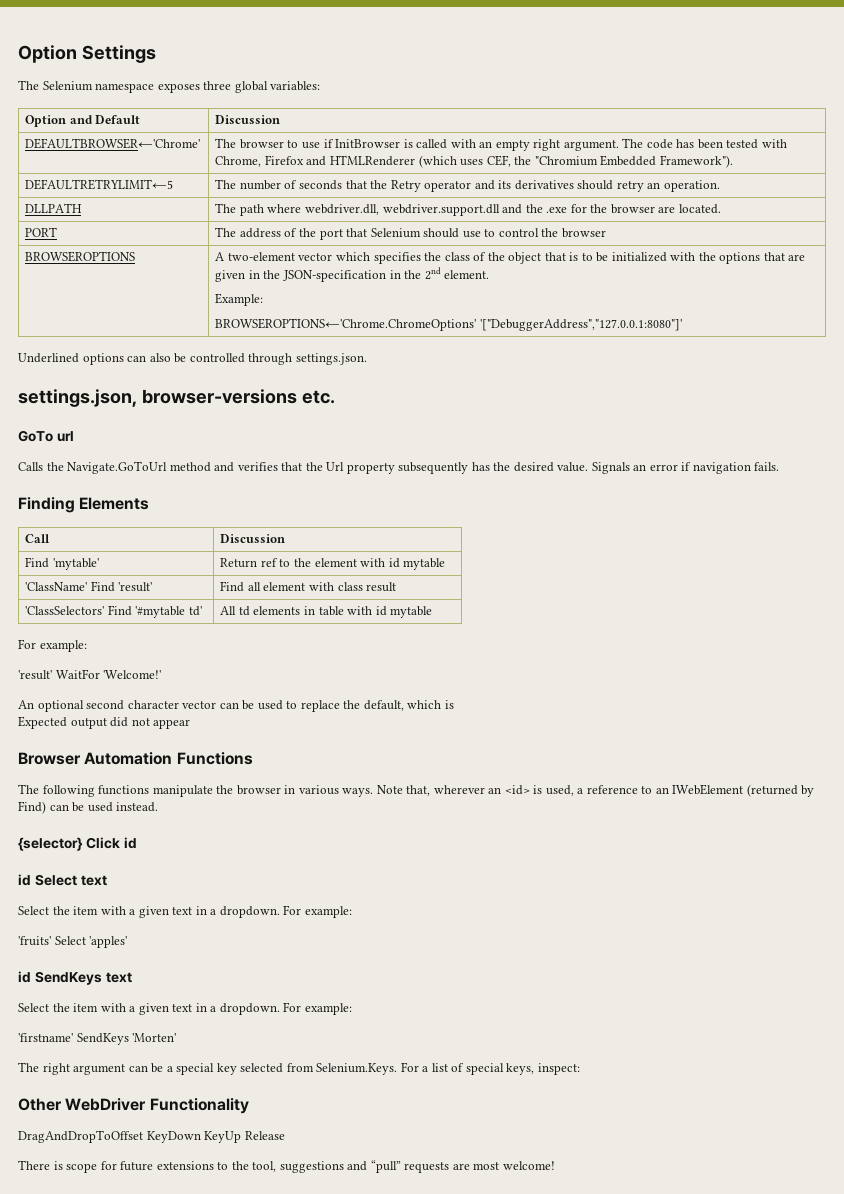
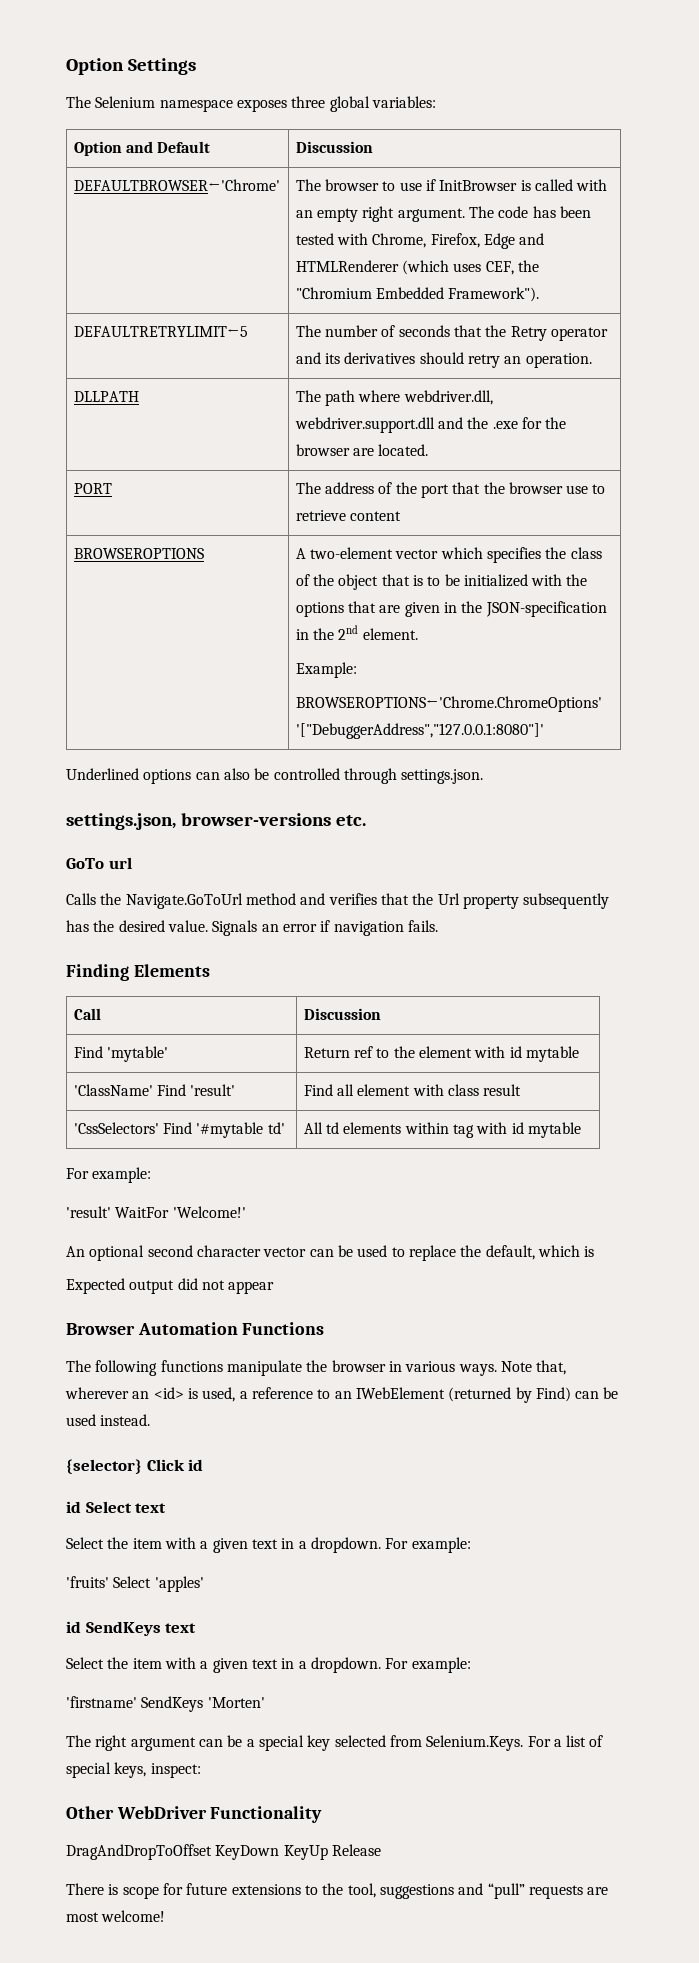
[264,155,304,165] Firefox -> [430,233,515,249] Firefox, Edge
[370,228,606,238] Selenium should use to control the browser -> [483,482,606,494] [295,510,401,521] the browser use to retrieve content
[25,606,105,615] 'ClassSelectors' -> [73,1122,159,1134] 'CssSelectors'
[303,606,344,616] in table -> [404,1122,474,1138] within tag

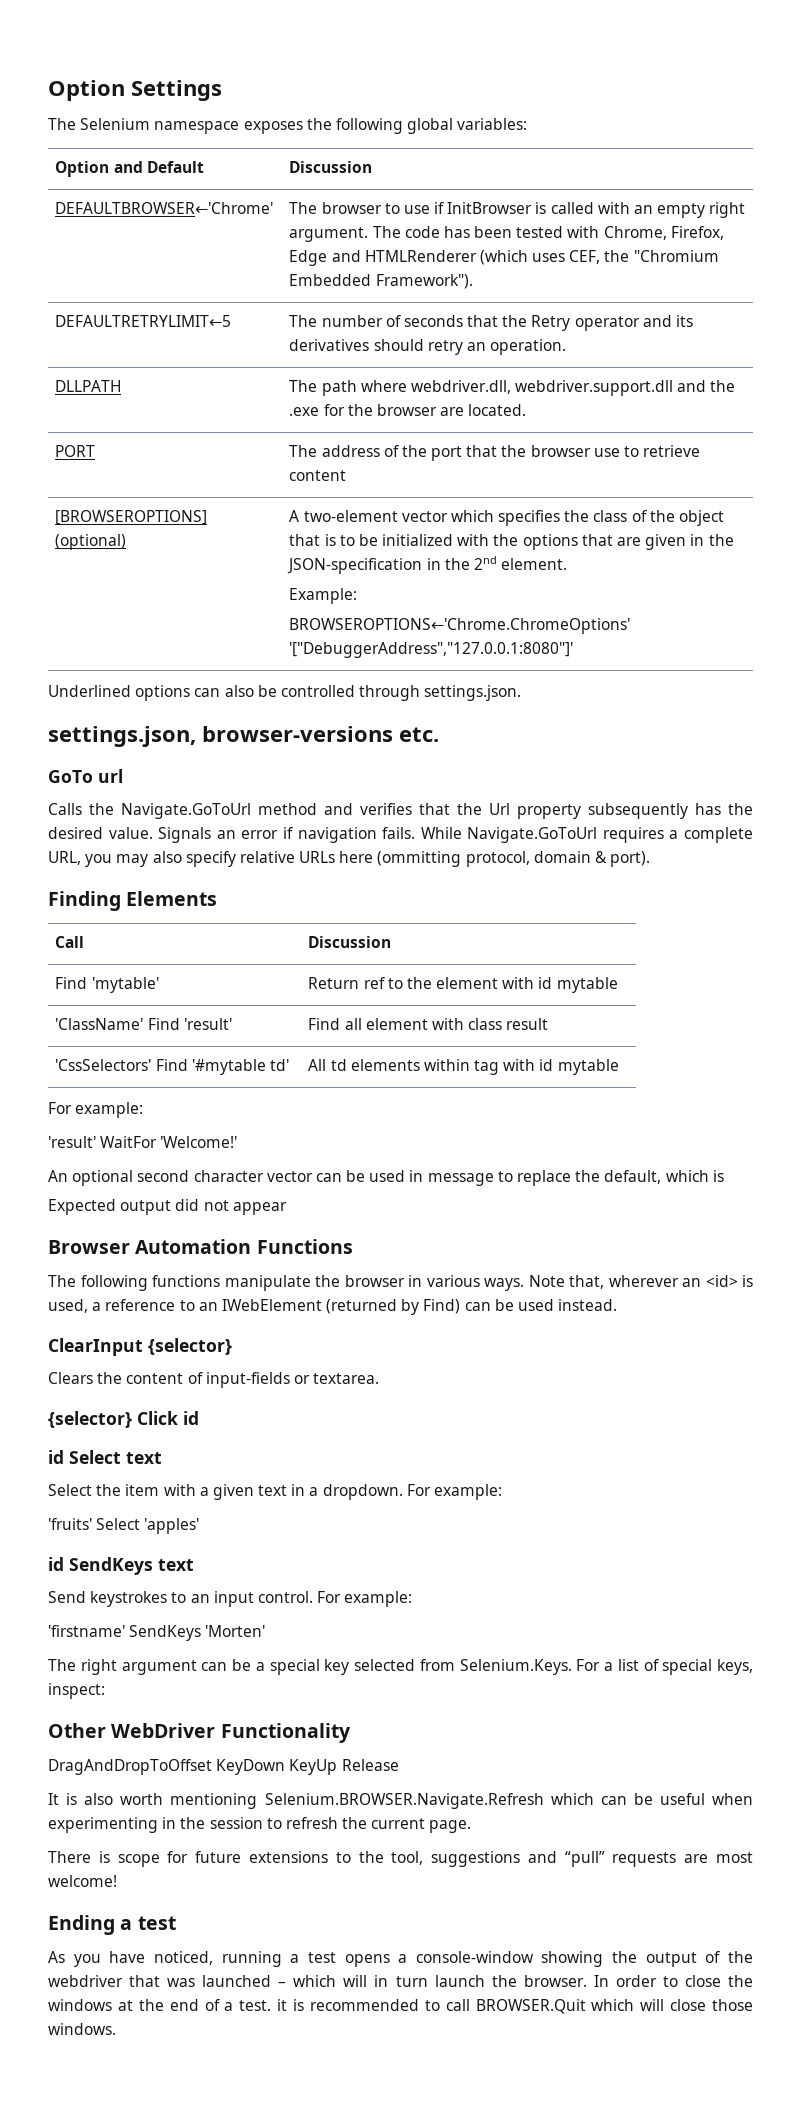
[291,96,326,108] three -> [306,118,403,134] the following
[73,548,204,559] BROWSEROPTIONS -> [55,510,208,525] [55,534,127,550] [BROWSEROPTIONS] (optional)
(438, 926) none -> [420,827,754,843] [48,851,651,867] While Navigate.GoToUrl requires a complete URL, you may also specify relative URLs here (ommitting protocol, domain & port).
(388, 1251) none -> [409,1170,494,1186] in message
(151, 1420) none -> [48,1338,232,1356] [48,1372,380,1388] // ClearInput {selector} // Clears the content of input-fields or textarea.
[66,1657,381,1673] Select the item with a given text in a dropdown. -> [48,1591,313,1607] Send keystrokes to an input control.
(381, 1850) none -> [48,1793,754,1809] [48,1817,472,1833] // It is also worth mentioning Selenium.BROWSER.Navigate.Refresh which can be useful when experimenting in the session to refresh the current page.
(166, 1916) none -> [48,1915,176,1935] [48,1951,753,1967] [48,1975,753,1987] [48,1999,753,2014] [48,2023,116,2035] // Ending a test // As you have noticed, running a test opens a console-window showing the output of the webdriver that was launched – which will in turn launch the browser. In order to close the windows at the end of a test. it is recommended to call BROWSER.Quit which will close those windows.

